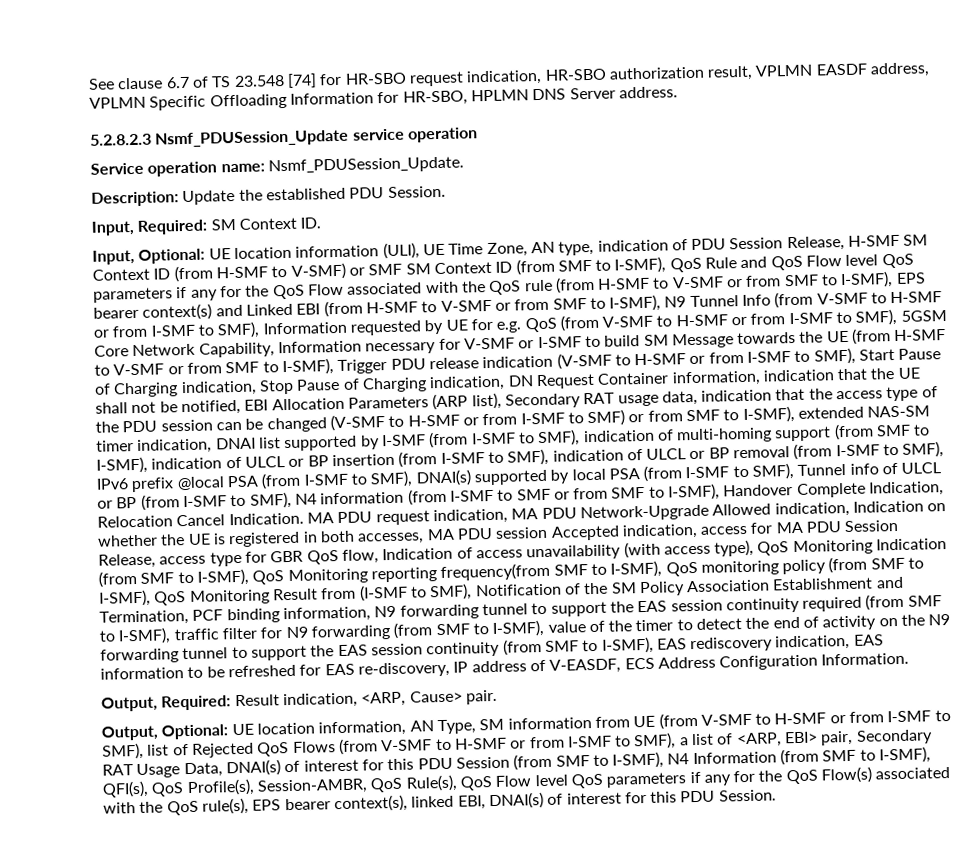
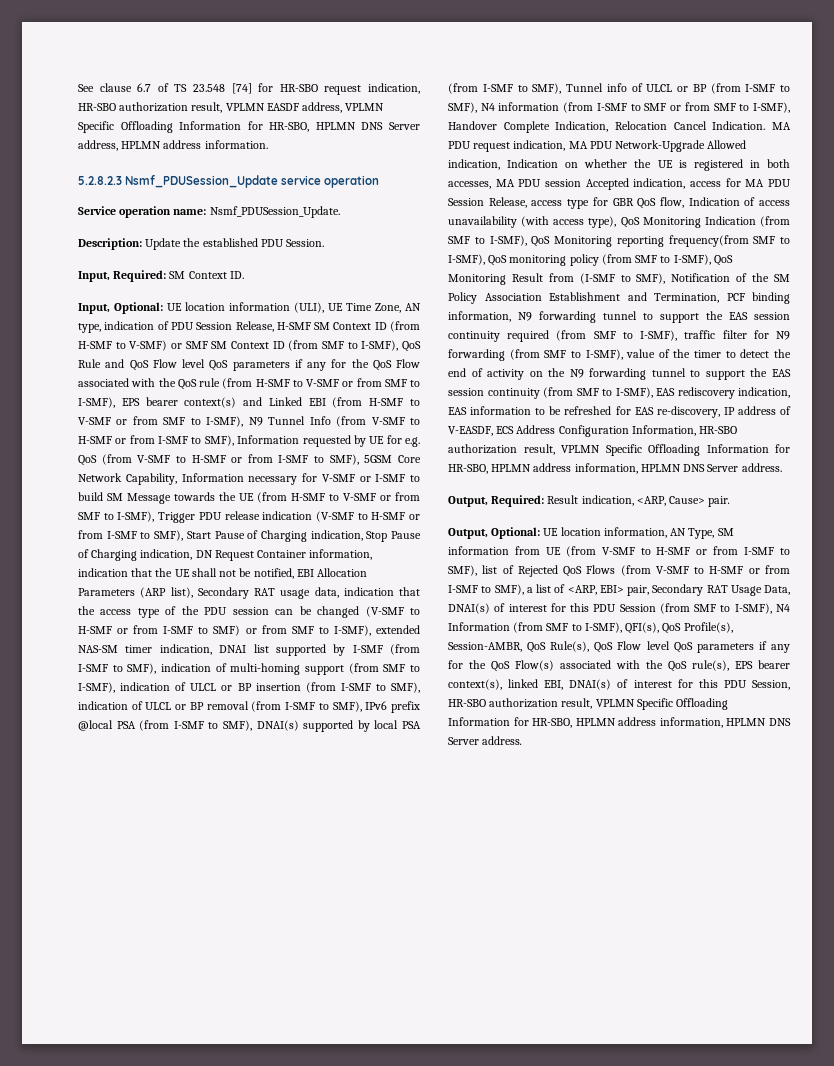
[618,86,678,99] address. -> [78,140,268,151] address, HPLMN address information.
[821,652,910,666] Information. -> [631,425,738,436] [448,444,790,456] [448,463,782,474] Information, HR-SBO authorization result, VPLMN Specific Offloading Information for HR-SBO, HPLMN address information, HPLMN DNS Server address.
[718,789,777,802] Session. -> [752,680,790,690] [448,698,729,710] [448,717,791,728] [448,736,523,745] Session, HR-SBO authorization result, VPLMN Specific Offloading Information for HR-SBO, HPLMN address information, HPLMN DNS Server address.

